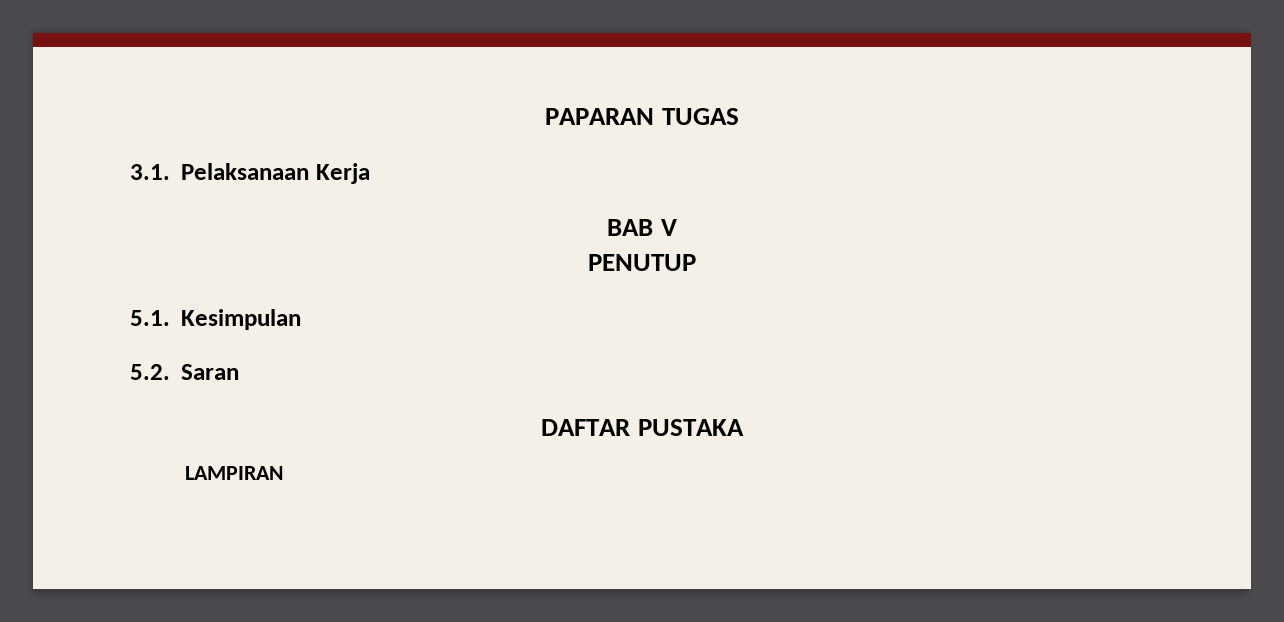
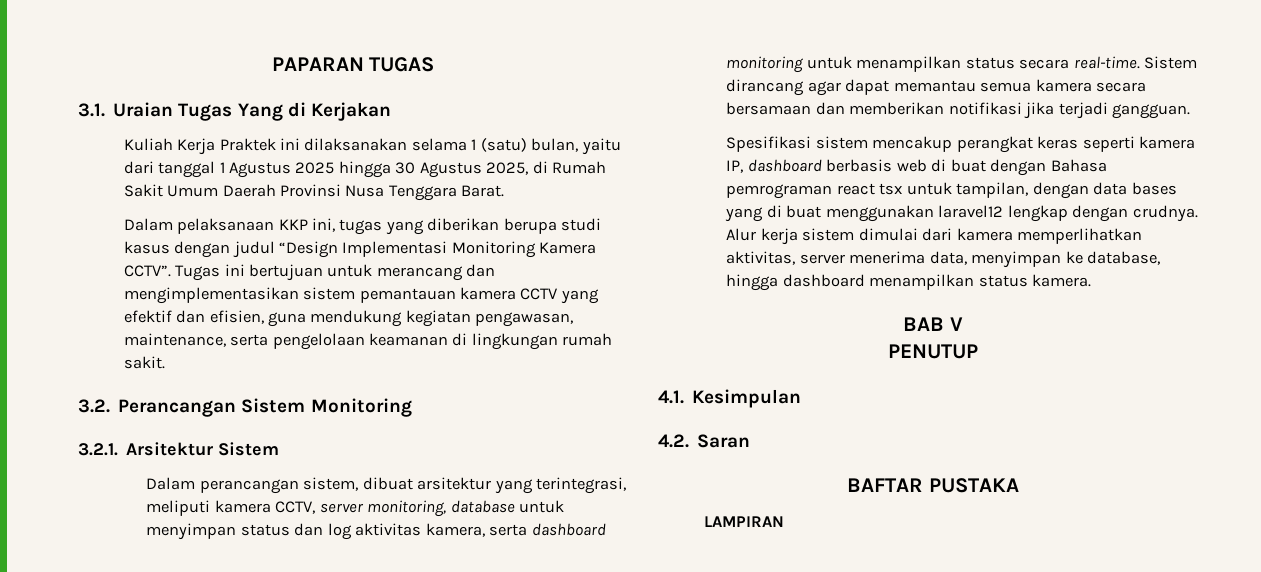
[180,163,370,184] Pelaksanaan Kerja -> [113,102,391,121] [123,138,621,155] [123,161,607,178] [123,184,505,201] [123,218,602,235] [123,241,597,258] [123,264,496,281] [123,287,599,304] [123,310,574,327] [123,333,613,350] [123,356,165,369] [78,398,412,417] [78,442,280,456] [146,477,627,494] [146,500,565,517] [146,523,606,540] [726,56,1198,73] [726,79,1147,96] [726,102,1191,119] [726,136,1196,153] [726,159,1107,176] [726,182,1177,199] [725,205,1198,222] [726,228,1143,245] [726,251,1161,268] [726,274,1092,291] Uraian Tugas Yang di Kerjakan // Kuliah Kerja Praktek ini dilaksanakan selama 1 (satu) bulan, yaitu dari tanggal 1 Agustus 2025 hingga 30 Agustus 2025, di Rumah Sakit Umum Daerah Provinsi Nusa Tenggara Barat. // Dalam pelaksanaan KKP ini, tugas yang diberikan berupa studi kasus dengan judul “Design Implementasi Monitoring Kamera CCTV”. Tugas ini bertujuan untuk merancang dan mengimplementasikan sistem pemantauan kamera CCTV yang efektif dan efisien, guna mendukung kegiatan pengawasan, maintenance, serta pengelolaan keamanan di lingkungan rumah sakit. // 3.2. Perancangan Sistem Monitoring // 3.2.1. Arsitektur Sistem // Dalam perancangan sistem, dibuat arsitektur yang terintegrasi, meliputi kamera CCTV, server monitoring, database untuk menyimpan status dan log aktivitas kamera, serta dashboard monitoring untuk menampilkan status secara real-time. Sistem dirancang agar dapat memantau semua kamera secara bersamaan dan memberikan notifikasi jika terjadi gangguan. // Spesifikasi sistem mencakup perangkat keras seperti kamera IP, dashboard berbasis web di buat dengan Bahasa pemrograman react tsx untuk tampilan, dengan data bases yang di buat menggunakan laravel12 lengkap dengan crudnya. Alur kerja sistem dimulai dari kamera memperlihatkan aktivitas, server menerima data, menyimpan ke database, hingga dashboard menampilkan status kamera.
[130,310,170,326] 5.1. -> [658,390,684,404] 4.1.
[130,364,170,380] 5.2. -> [658,434,689,448] 4.2.
[541,419,631,436] DAFTAR -> [847,478,924,492] BAFTAR

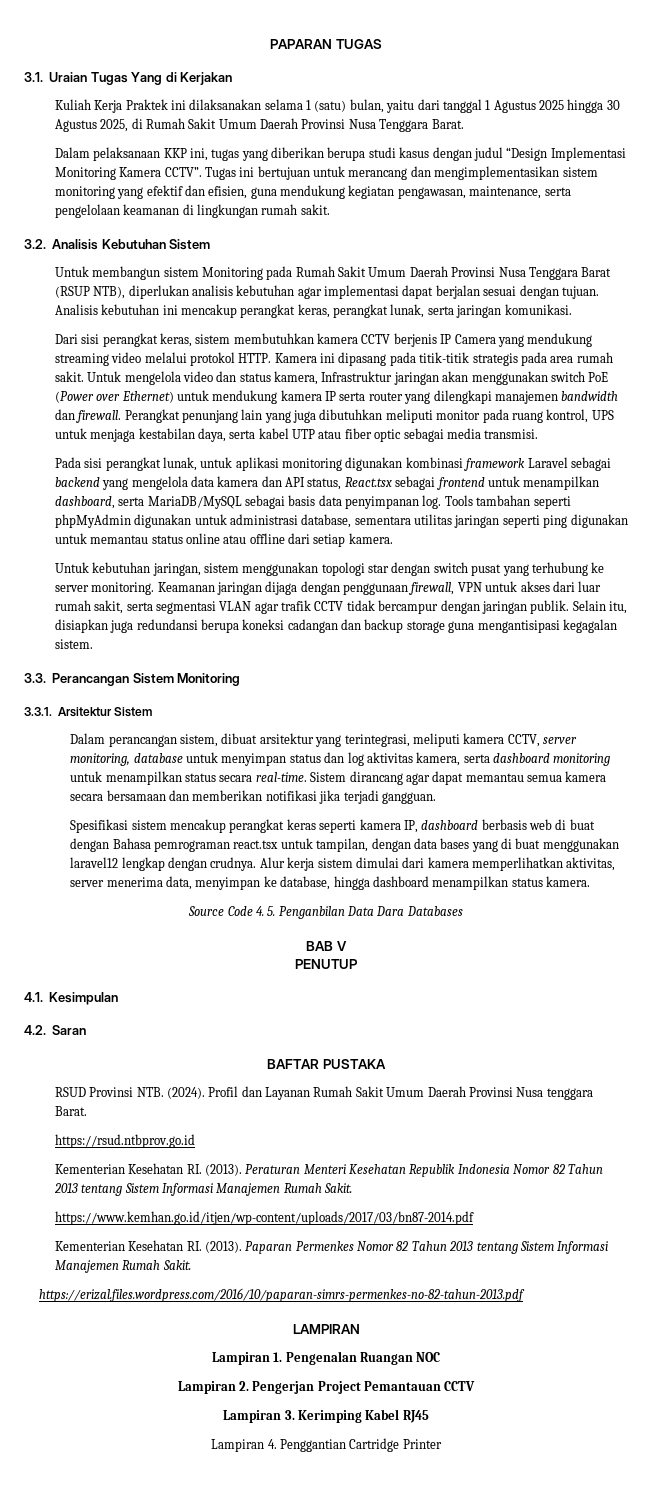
[359,287,558,303] pemantauan kamera CCTV -> [54,186,115,199] monitoring
(110, 406) none -> [52,239,211,250] [54,266,612,280] [54,285,599,299] [54,304,572,318] [54,333,593,347] [54,352,613,366] [54,371,609,385] [54,390,619,404] [54,409,614,423] [54,428,539,442] [54,457,611,471] [54,476,600,490] [54,495,571,509] [54,514,628,528] [54,533,393,547] [54,562,605,576] [54,581,602,595] [54,600,628,614] [54,619,617,633] [54,639,93,649] [24,673,46,683] Analisis Kebutuhan Sistem // Untuk membangun sistem Monitoring pada Rumah Sakit Umum Daerah Provinsi Nusa Tenggara Barat (RSUP NTB), diperlukan analisis kebutuhan agar implementasi dapat berjalan sesuai dengan tujuan. Analisis kebutuhan ini mencakup perangkat keras, perangkat lunak, serta jaringan komunikasi. // Dari sisi perangkat keras, sistem membutuhkan kamera CCTV berjenis IP Camera yang mendukung streaming video melalui protokol HTTP. Kamera ini dipasang pada titik-titik strategis pada area rumah sakit. Untuk mengelola video dan status kamera, Infrastruktur jaringan akan menggunakan switch PoE (Power over Ethernet) untuk mendukung kamera IP serta router yang dilengkapi manajemen bandwidth dan firewall. Perangkat penunjang lain yang juga dibutuhkan meliputi monitor pada ruang kontrol, UPS untuk menjaga kestabilan daya, serta kabel UTP atau fiber optic sebagai media transmisi. // Pada sisi perangkat lunak, untuk aplikasi monitoring digunakan kombinasi framework Laravel sebagai backend yang mengelola data kamera dan API status, React.tsx sebagai frontend untuk menampilkan dashboard, serta MariaDB/MySQL sebagai basis data penyimpanan log. Tools tambahan seperti phpMyAdmin digunakan untuk administrasi database, sementara utilitas jaringan seperti ping digunakan untuk memantau status online atau offline dari setiap kamera. // Untuk kebutuhan jaringan, sistem menggunakan topologi star dengan switch pusat yang terhubung ke server monitoring. Keamanan jaringan dijaga dengan penggunaan firewall, VPN untuk akses dari luar rumah sakit, serta segmentasi VLAN agar trafik CCTV tidak bercampur dengan jaringan publik. Selain itu, disiapkan juga redundansi berupa koneksi cadangan dan backup storage guna mengantisipasi kegagalan sistem. // 3.3.
[78,443,118,456] 3.2.1. -> [24,707,52,716] 3.3.1.
[836,183,903,195] react tsx -> [233,840,279,849] react.tsx
(1092, 280) none -> [188,906,463,919] // Source Code 4. 5. Penganbilan Data Dara Databases
[703,516,784,527] LAMPIRAN -> [54,1086,593,1100] [54,1106,87,1116] [54,1134,195,1148] [54,1163,603,1177] [53,1183,353,1196] [54,1211,474,1225] [54,1240,609,1254] [54,1260,191,1273] [39,1288,526,1302] [292,1324,360,1334] [211,1351,441,1365] [177,1381,476,1394] [223,1409,429,1423] [211,1438,442,1452] RSUD Provinsi NTB. (2024). Profil dan Layanan Rumah Sakit Umum Daerah Provinsi Nusa tenggara Barat. // https://rsud.ntbprov.go.id // Kementerian Kesehatan RI. (2013). Peraturan Menteri Kesehatan Republik Indonesia Nomor 82 Tahun 2013 tentang Sistem Informasi Manajemen Rumah Sakit. // https://www.kemhan.go.id/itjen/wp-content/uploads/2017/03/bn87-2014.pdf // Kementerian Kesehatan RI. (2013). Paparan Permenkes Nomor 82 Tahun 2013 tentang Sistem Informasi Manajemen Rumah Sakit. // https://erizal.files.wordpress.com/2016/10/paparan-simrs-permenkes-no-82-tahun-2013.pdf // LAMPIRAN // Lampiran 1. Pengenalan Ruangan NOC // Lampiran 2. Pengerjan Project Pemantauan CCTV // Lampiran 3. Kerimping Kabel RJ45 // Lampiran 4. Penggantian Cartridge Printer

